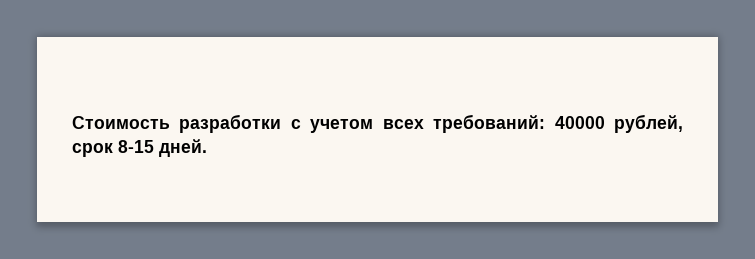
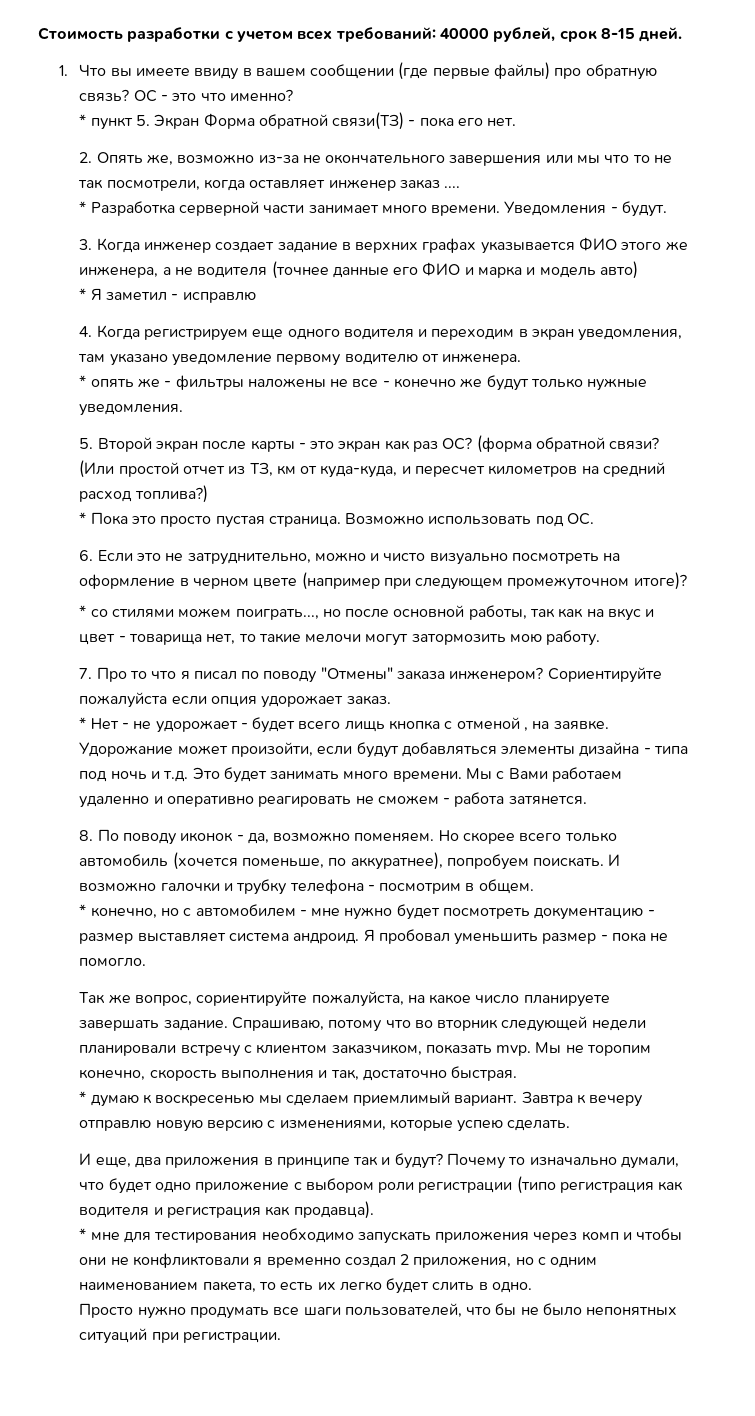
(207, 148) none -> [58,62,657,80] [79,89,293,102] [79,112,517,130] [79,152,673,166] [78,179,461,191] [79,201,668,217] [79,237,688,254] [79,261,639,279] [79,288,256,303] [79,325,683,341] [78,353,522,366] [79,375,648,391] [79,404,184,416] [79,435,660,453] [79,460,666,478] [79,485,208,503] [79,512,595,528] [79,550,621,565] [79,572,687,590] [79,605,655,621] [79,630,601,646] [79,667,662,683] [79,692,391,708] [79,717,609,733] [79,742,689,758] [79,767,623,783] [79,792,587,808] [79,829,617,845] [79,852,621,870] [79,879,534,895] [79,904,655,920] [79,929,669,945] [79,958,147,967] [79,991,610,1007] [79,1016,646,1032] [79,1042,652,1057] [79,1066,518,1081] [79,1091,644,1107] [79,1119,571,1132] [79,1153,680,1169] [79,1176,684,1194] [79,1201,374,1219] [79,1228,683,1244] [79,1253,598,1268] [79,1278,533,1294] [79,1303,678,1319] [79,1328,281,1344] // 1. Что вы имеете ввиду в вашем сообщении (где первые файлы) про обратную связь? ОС - это что именно? // * пункт 5. Экран Форма обратной связи(ТЗ) - пока его нет. // 2. Опять же, возможно из-за не окончательного завершения или мы что то не так посмотрели, когда оставляет инженер заказ .... // * Разработка серверной части занимает много времени. Уведомления - будут. // 3. Когда инженер создает задание в верхних графах указывается ФИО этого же инженера, а не водителя (точнее данные его ФИО и марка и модель авто) // * Я заметил - исправлю // 4. Когда регистрируем еще одного водителя и переходим в экран уведомления, там указано уведомление первому водителю от инженера. // * опять же - фильтры наложены не все - конечно же будут только нужные уведомления. // 5. Второй экран после карты - это экран как раз ОС? (форма обратной связи? (Или простой отчет из ТЗ, км от куда-куда, и пересчет километров на средний расход топлива?) // * Пока это просто пустая страница. Возможно использовать под ОС. // 6. Если это не затруднительно, можно и чисто визуально посмотреть на оформление в черном цвете (например при следующем промежуточном итоге)? // * со стилями можем поиграть..., но после основной работы, так как на вкус и цвет - товарища нет, то такие мелочи могут затормозить мою работу. // 7. Про то что я писал по поводу "Отмены" заказа инженером? Сориентируйте пожалуйста если опция удорожает заказ. // * Нет - не удорожает - будет всего лищь кнопка с отменой , на заявке. Удорожание может произойти, если будут добавляться элементы дизайна - типа под ночь и т.д. Это будет занимать много времени. Мы с Вами работаем удаленно и оперативно реагировать не сможем - работа затянется. // 8. По поводу иконок - да, возможно поменяем. Но скорее всего только автомобиль (хочется поменьше, по аккуратнее), попробуем поискать. И возможно галочки и трубку телефона - посмотрим в общем. // * конечно, но с автомобилем - мне нужно будет посмотреть документацию - размер выставляет система андроид. Я пробовал уменьшить размер - пока не помогло. // Так же вопрос, сориентируйте пожалуйста, на какое число планируете завершать задание. Спрашиваю, потому что во вторник следующей недели планировали встречу с клиентом заказчиком, показать mvp. Мы не торопим конечно, скорость выполнения и так, достаточно быстрая. // * думаю к воскресенью мы сделаем приемлимый вариант. Завтра к вечеру отправлю новую версию с изменениями, которые успею сделать. // И еще, два приложения в принципе так и будут? Почему то изначально думали, что будет одно приложение с выбором роли регистрации (типо регистрация как водителя и регистрация как продавца). // * мне для тестирования необходимо запускать приложения через комп и чтобы они не конфликтовали я временно создал 2 приложения, но с одним наименованием пакета, то есть их легко будет слить в одно. // Просто нужно продумать все шаги пользователей, что бы не было непонятных ситуаций при регистрации.

